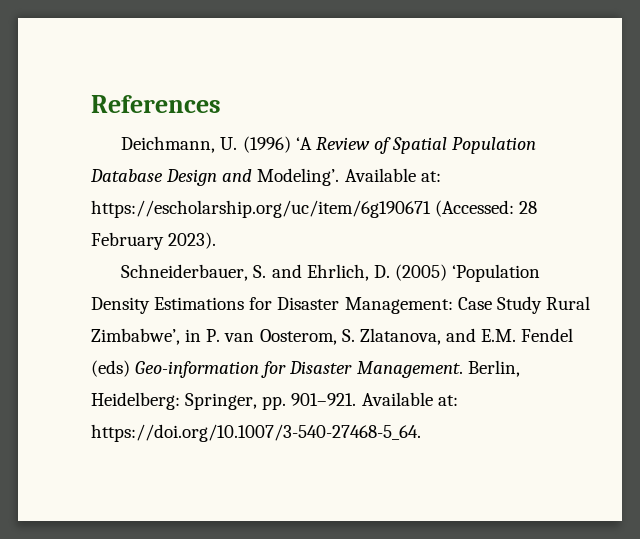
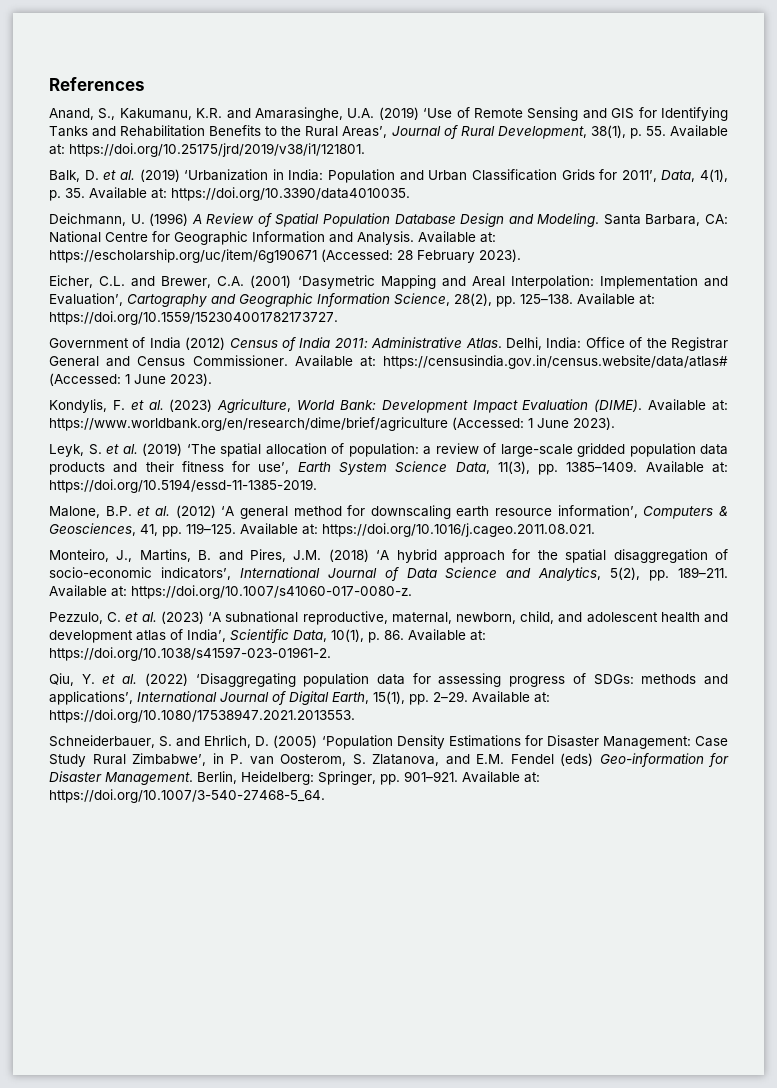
(221, 104) none -> [49,107,728,121] [49,125,729,139] [49,143,365,157] [49,169,728,183] [49,187,410,201] // Anand, S., Kakumanu, K.R. and Amarasinghe, U.A. (2019) ‘Use of Remote Sensing and GIS for Identifying Tanks and Rehabilitation Benefits to the Rural Areas’, Journal of Rural Development, 38(1), p. 55. Available at: https://doi.org/10.25175/jrd/2019/v38/i1/121801. // Balk, D. et al. (2019) ‘Urbanization in India: Population and Urban Classification Grids for 2011’, Data, 4(1), p. 35. Available at: https://doi.org/10.3390/data4010035.
[295,137,312,150] ‘A -> [191,214,202,224] A
[257,168,340,186] Modeling’. -> [537,213,728,227] [49,231,414,245] Modeling. Santa Barbara, CA: National Centre for Geographic Information and Analysis.
(217, 240) none -> [49,275,728,289] [49,293,655,307] [49,311,338,325] [49,337,728,351] [49,355,728,369] [49,373,212,386] [49,399,728,413] [49,417,615,431] [49,443,728,457] [49,461,728,475] [49,479,317,493] [49,505,728,519] [49,523,595,537] [49,549,728,563] [49,567,729,581] [49,585,412,599] [49,611,728,625] [49,629,486,643] [49,647,331,661] [49,673,728,687] [49,691,550,705] [49,709,355,723] // Eicher, C.L. and Brewer, C.A. (2001) ‘Dasymetric Mapping and Areal Interpolation: Implementation and Evaluation’, Cartography and Geographic Information Science, 28(2), pp. 125–138. Available at: https://doi.org/10.1559/152304001782173727. // Government of India (2012) Census of India 2011: Administrative Atlas. Delhi, India: Office of the Registrar General and Census Commissioner. Available at: https://censusindia.gov.in/census.website/data/atlas# (Accessed: 1 June 2023). // Kondylis, F. et al. (2023) Agriculture, World Bank: Development Impact Evaluation (DIME). Available at: https://www.worldbank.org/en/research/dime/brief/agriculture (Accessed: 1 June 2023). // Leyk, S. et al. (2019) ‘The spatial allocation of population: a review of large-scale gridded population data products and their fitness for use’, Earth System Science Data, 11(3), pp. 1385–1409. Available at: https://doi.org/10.5194/essd-11-1385-2019. // Malone, B.P. et al. (2012) ‘A general method for downscaling earth resource information’, Computers & Geosciences, 41, pp. 119–125. Available at: https://doi.org/10.1016/j.cageo.2011.08.021. // Monteiro, J., Martins, B. and Pires, J.M. (2018) ‘A hybrid approach for the spatial disaggregation of socio-economic indicators’, International Journal of Data Science and Analytics, 5(2), pp. 189–211. Available at: https://doi.org/10.1007/s41060-017-0080-z. // Pezzulo, C. et al. (2023) ‘A subnational reproductive, maternal, newborn, child, and adolescent health and development atlas of India’, Scientific Data, 10(1), p. 86. Available at: https://doi.org/10.1038/s41597-023-01961-2. // Qiu, Y. et al. (2022) ‘Disaggregating population data for assessing progress of SDGs: methods and applications’, International Journal of Digital Earth, 15(1), pp. 2–29. Available at: https://doi.org/10.1080/17538947.2021.2013553.

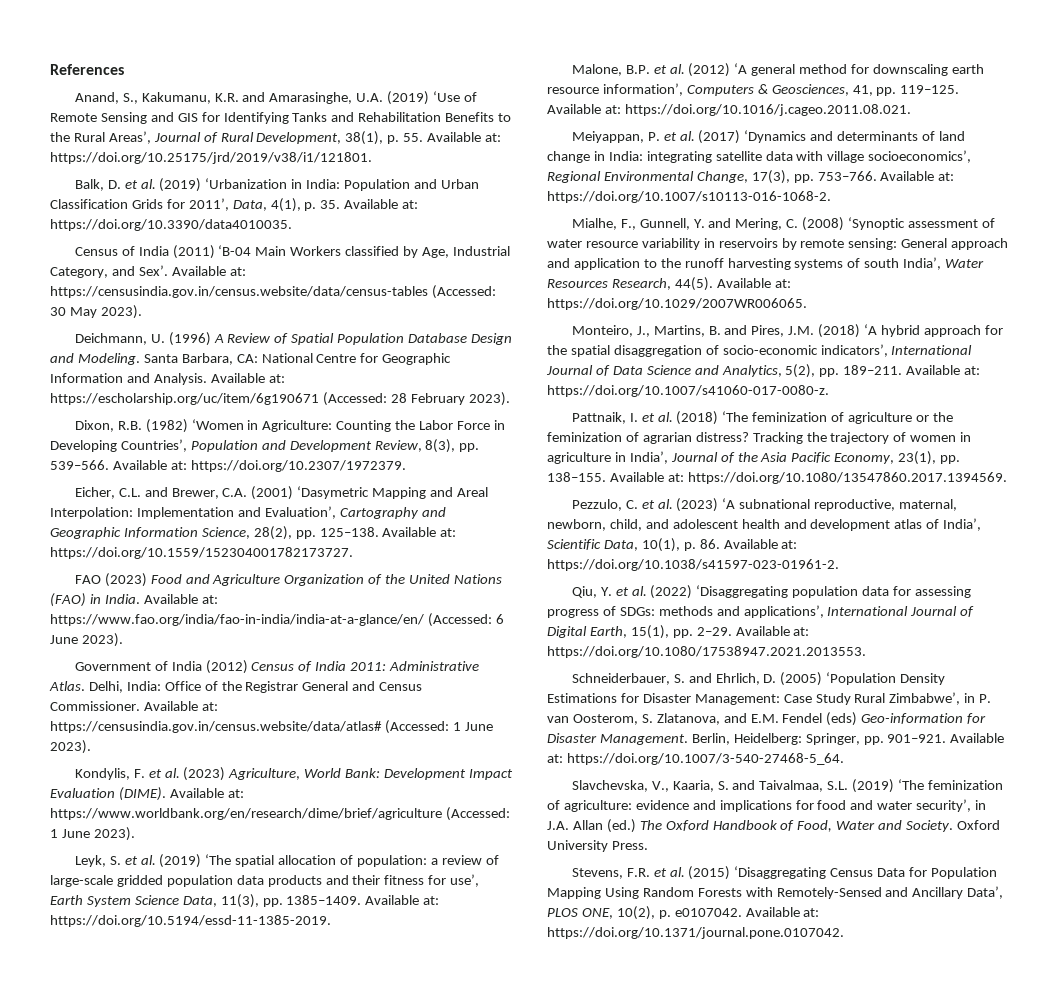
(410, 194) none -> [74,245,510,259] [50,265,246,278] [50,285,496,299] [50,305,142,319] // Census of India (2011) ‘B-04 Main Workers classified by Age, Industrial Category, and Sex’. Available at: https://censusindia.gov.in/census.website/data/census-tables (Accessed: 30 May 2023).
(521, 255) none -> [74,419,505,433] [50,439,480,453] [50,460,406,472] // Dixon, R.B. (1982) ‘Women in Agriculture: Counting the Labor Force in Developing Countries’, Population and Development Review, 8(3), pp. 539–566. Available at: https://doi.org/10.2307/1972379.
(338, 318) none -> [74,573,502,587] [50,593,218,607] [50,613,504,627] [50,633,123,647] // FAO (2023) Food and Agriculture Organization of the United Nations (FAO) in India. Available at: https://www.fao.org/india/fao-in-india/india-at-a-glance/en/ (Accessed: 6 June 2023).
(595, 530) none -> [571,130,965,144] [547,150,972,163] [547,170,955,184] [547,191,831,203] [571,217,995,231] [547,238,1009,250] [547,257,985,270] [547,277,791,291] [547,298,807,310] // Meiyappan, P. et al. (2017) ‘Dynamics and determinants of land change in India: integrating satellite data with village socioeconomics’, Regional Environmental Change, 17(3), pp. 753–766. Available at: https://doi.org/10.1007/s10113-016-1068-2. // Mialhe, F., Gunnell, Y. and Mering, C. (2008) ‘Synoptic assessment of water resource variability in reservoirs by remote sensing: General approach and application to the runoff harvesting systems of south India’, Water Resources Research, 44(5). Available at: https://doi.org/10.1029/2007WR006065.
(412, 592) none -> [571,411,953,425] [547,432,972,444] [547,451,961,465] [547,472,1007,484] // Pattnaik, I. et al. (2018) ‘The feminization of agriculture or the feminization of agrarian distress? Tracking the trajectory of women in agriculture in India’, Journal of the Asia Pacific Economy, 23(1), pp. 138–155. Available at: https://doi.org/10.1080/13547860.2017.1394569.
(325, 796) none -> [571,779,1003,793] [547,799,987,812] [547,819,1001,833] [547,840,648,852] [571,866,997,880] [547,886,1004,899] [547,906,820,920] [547,927,844,939] // Slavchevska, V., Kaaria, S. and Taivalmaa, S.L. (2019) ‘The feminization of agriculture: evidence and implications for food and water security’, in J.A. Allan (ed.) The Oxford Handbook of Food, Water and Society. Oxford University Press. // Stevens, F.R. et al. (2015) ‘Disaggregating Census Data for Population Mapping Using Random Forests with Remotely-Sensed and Ancillary Data’, PLOS ONE, 10(2), p. e0107042. Available at: https://doi.org/10.1371/journal.pone.0107042.

